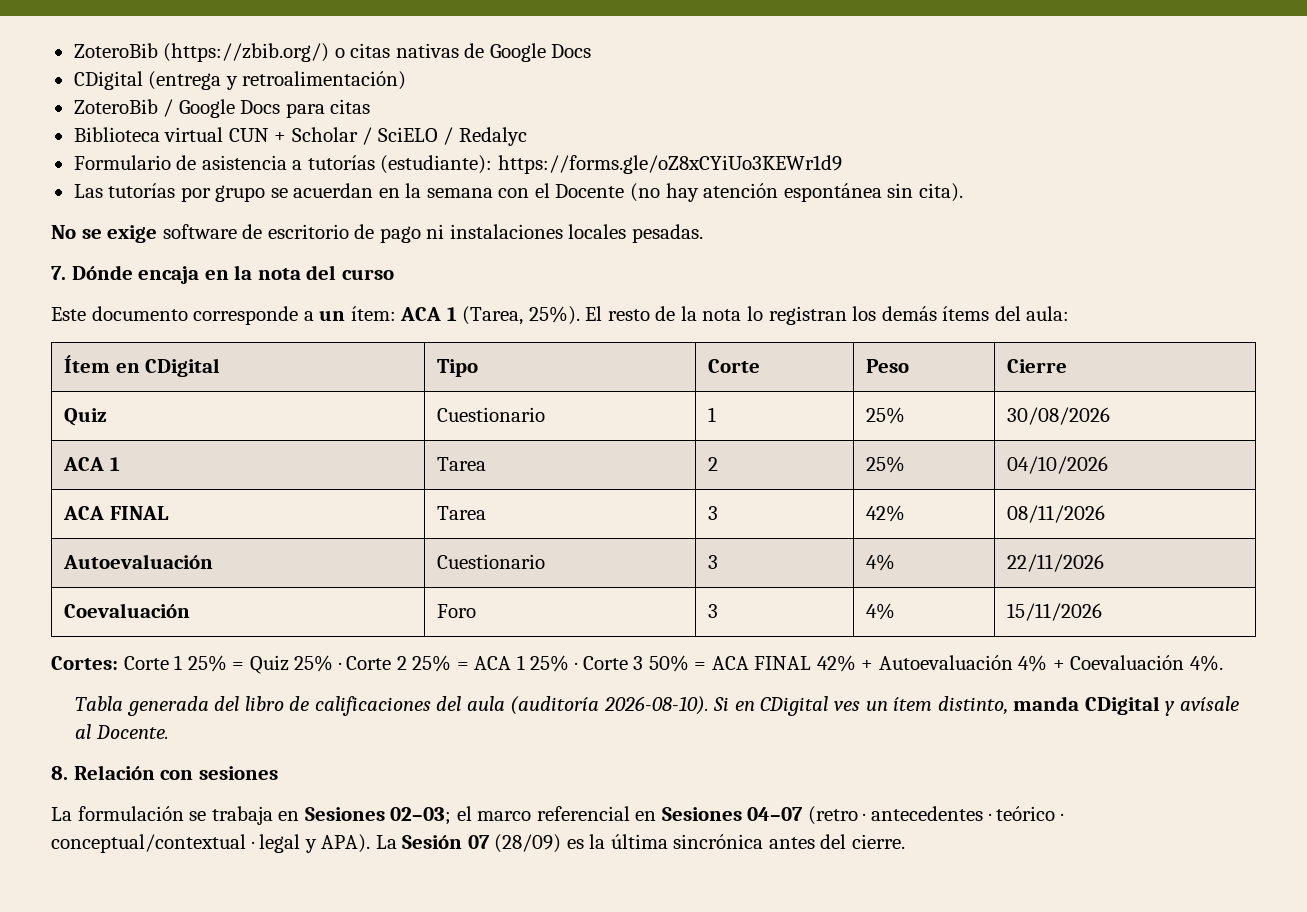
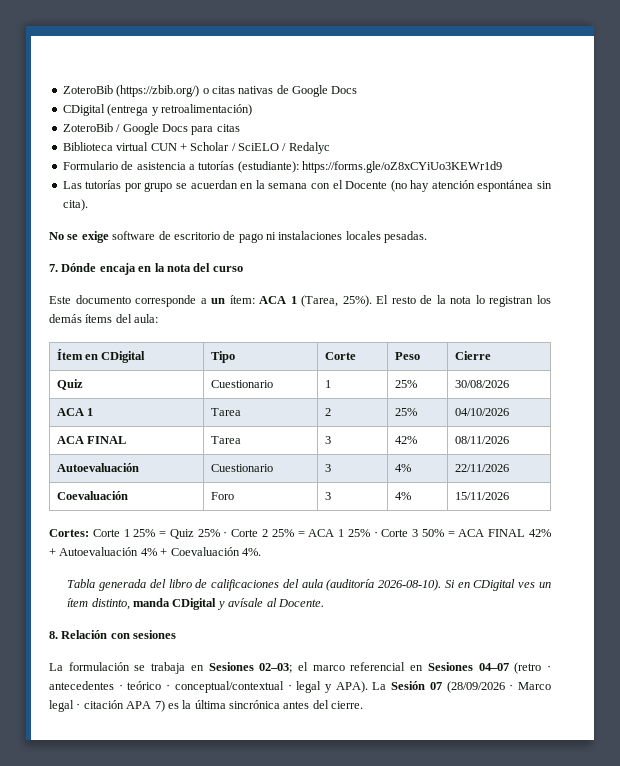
[494,834,562,853] (28/09) -> [446,681,551,693] [49,700,165,712] (28/09/2026 · Marco legal · citación APA 7)

